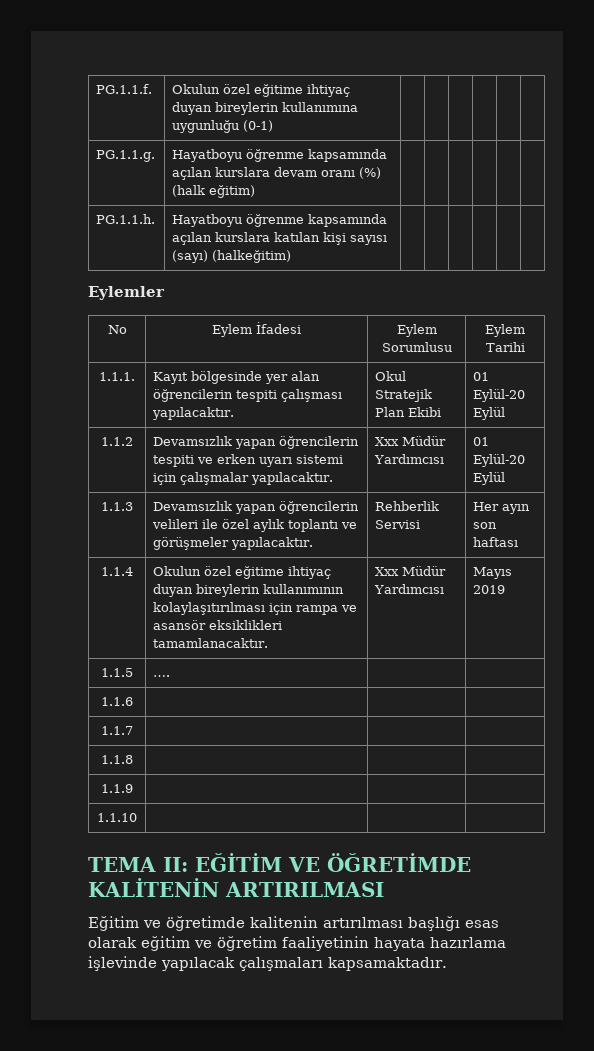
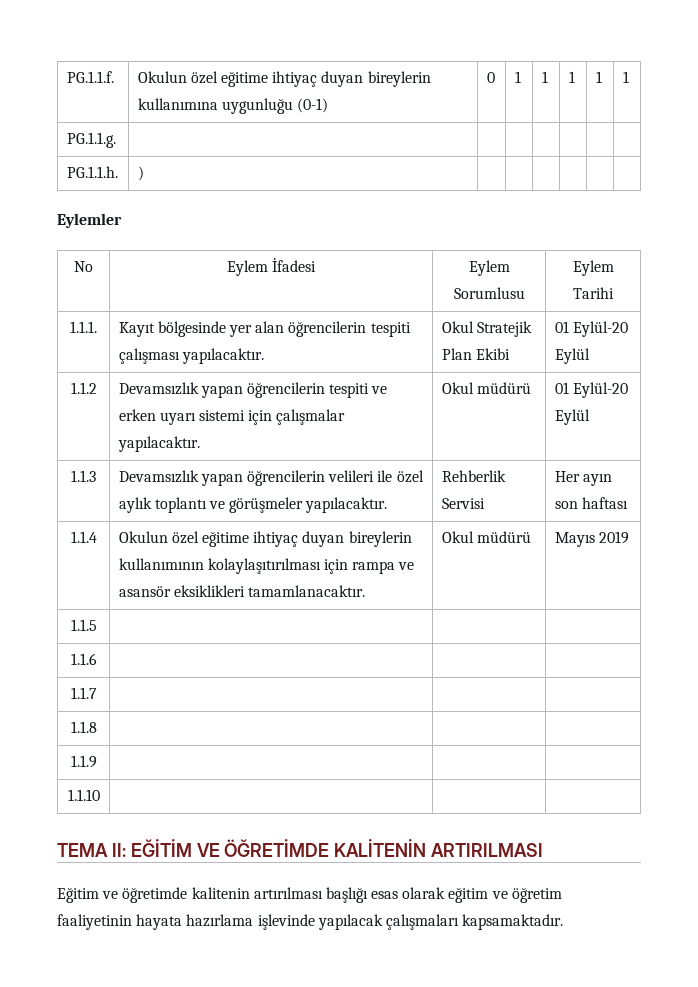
[96,150,156,162] [172,149,388,162] [172,167,382,180] [172,185,256,198] [96,214,156,224] [172,214,388,227] [172,232,388,245] [172,250,292,263] | | | | | // PG.1.1.g. | Hayatboyu öğrenme kapsamında açılan kurslara devam oranı (%) (halk eğitim) | | | | | | // PG.1.1.h. | Hayatboyu öğrenme kapsamında açılan kurslara katılan kişi sayısı (sayı) (halkeğitim) -> [486,72,495,83] [514,71,521,83] [541,71,548,83] [568,71,575,83] [595,71,602,83] [622,71,629,83] [66,132,116,148] [66,166,118,178] [137,166,144,181] 0 | 1 | 1 | 1 | 1 | 1 // PG.1.1.g. | | | | | | | // PG.1.1.h. | )
[375,436,447,446] [374,454,445,464] Xxx Müdür Yardımcısı -> [441,382,531,394] Okul müdürü
[375,566,447,576] [374,584,445,594] Xxx Müdür Yardımcısı -> [441,531,531,543] Okul müdürü
[153,675,171,677] …. -> (97, 625) none

